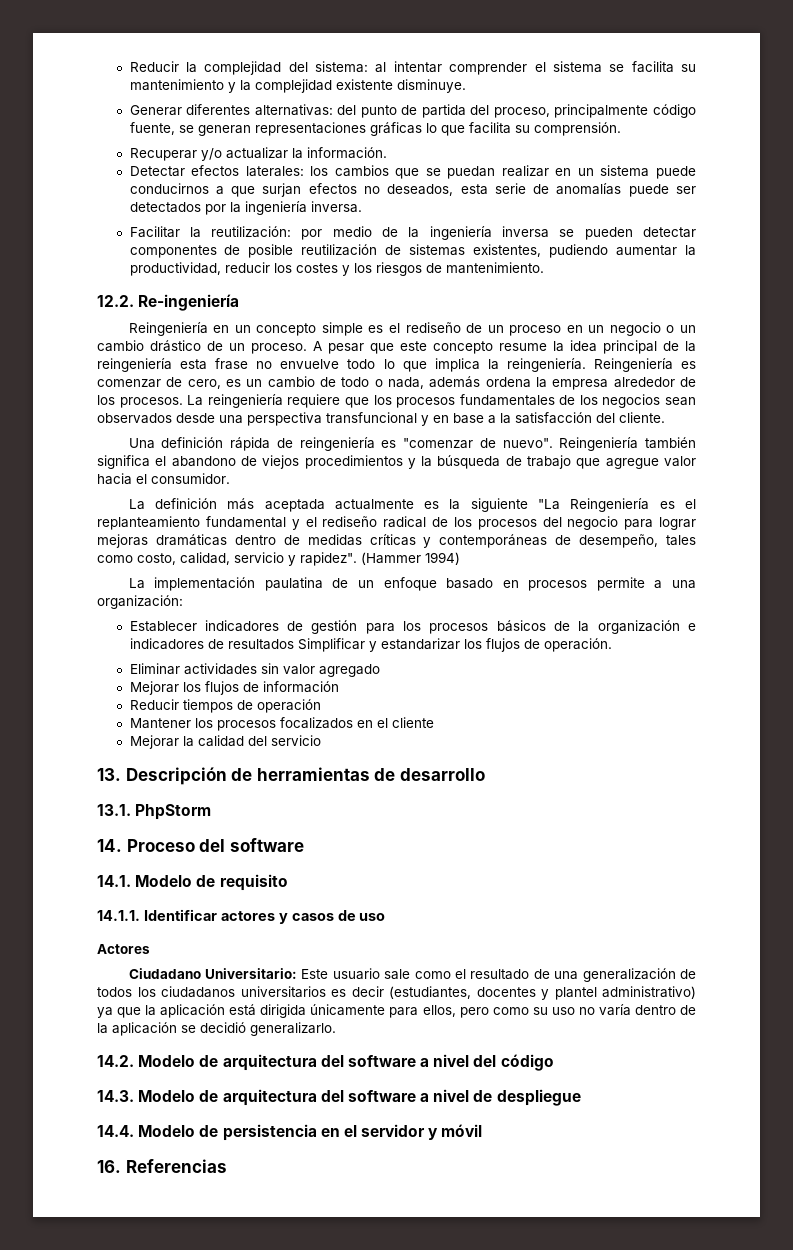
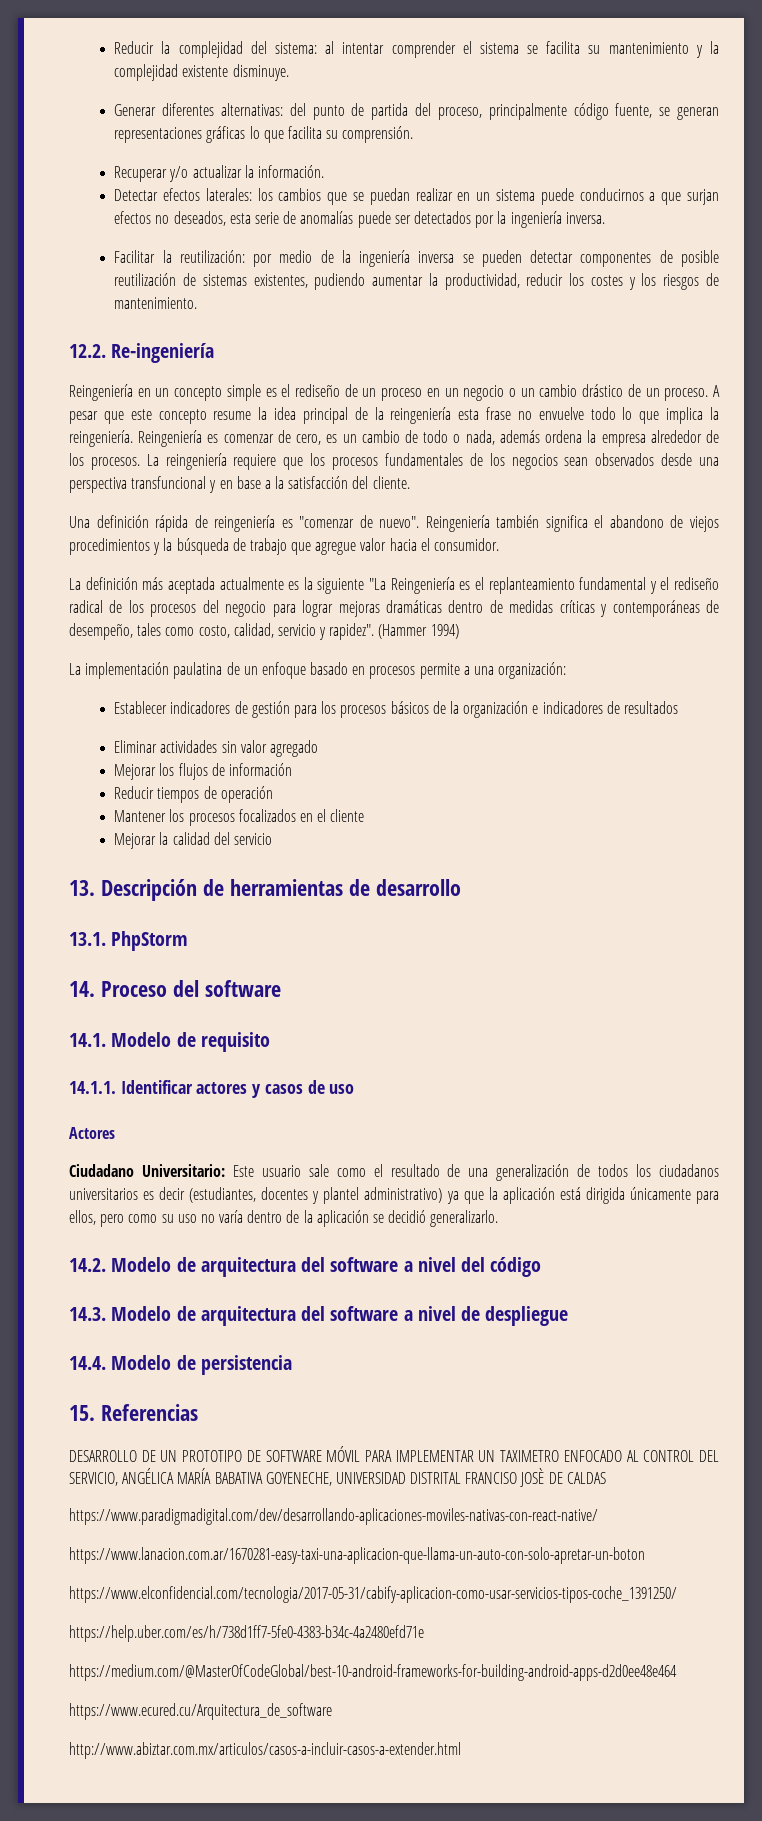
[297,638,612,652] Simplificar y estandarizar los flujos de operación. -> (678, 707) none
[320,1124,483,1140] [97,1159,227,1173] en el servidor y móvil // 16. Referencias -> [69,1404,198,1421] [69,1446,719,1462] [69,1468,606,1487] [69,1508,598,1525] [69,1547,645,1564] [69,1586,677,1603] [69,1625,424,1642] [69,1664,677,1681] [69,1703,332,1720] [69,1742,461,1759] // 15. Referencias // DESARROLLO DE UN PROTOTIPO DE SOFTWARE MÓVIL PARA IMPLEMENTAR UN TAXIMETRO ENFOCADO AL CONTROL DEL SERVICIO, ANGÉLICA MARÍA BABATIVA GOYENECHE, UNIVERSIDAD DISTRITAL FRANCISO JOSÈ DE CALDAS // https://www.paradigmadigital.com/dev/desarrollando-aplicaciones-moviles-nativas-con-react-native/ // https://www.lanacion.com.ar/1670281-easy-taxi-una-aplicacion-que-llama-un-auto-con-solo-apretar-un-boton // https://www.elconfidencial.com/tecnologia/2017-05-31/cabify-aplicacion-como-usar-servicios-tipos-coche_1391250/ // https://help.uber.com/es/h/738d1ff7-5fe0-4383-b34c-4a2480efd71e // https://medium.com/@MasterOfCodeGlobal/best-10-android-frameworks-for-building-android-apps-d2d0ee48e464 // https://www.ecured.cu/Arquitectura_de_software // http://www.abiztar.com.mx/articulos/casos-a-incluir-casos-a-extender.html

